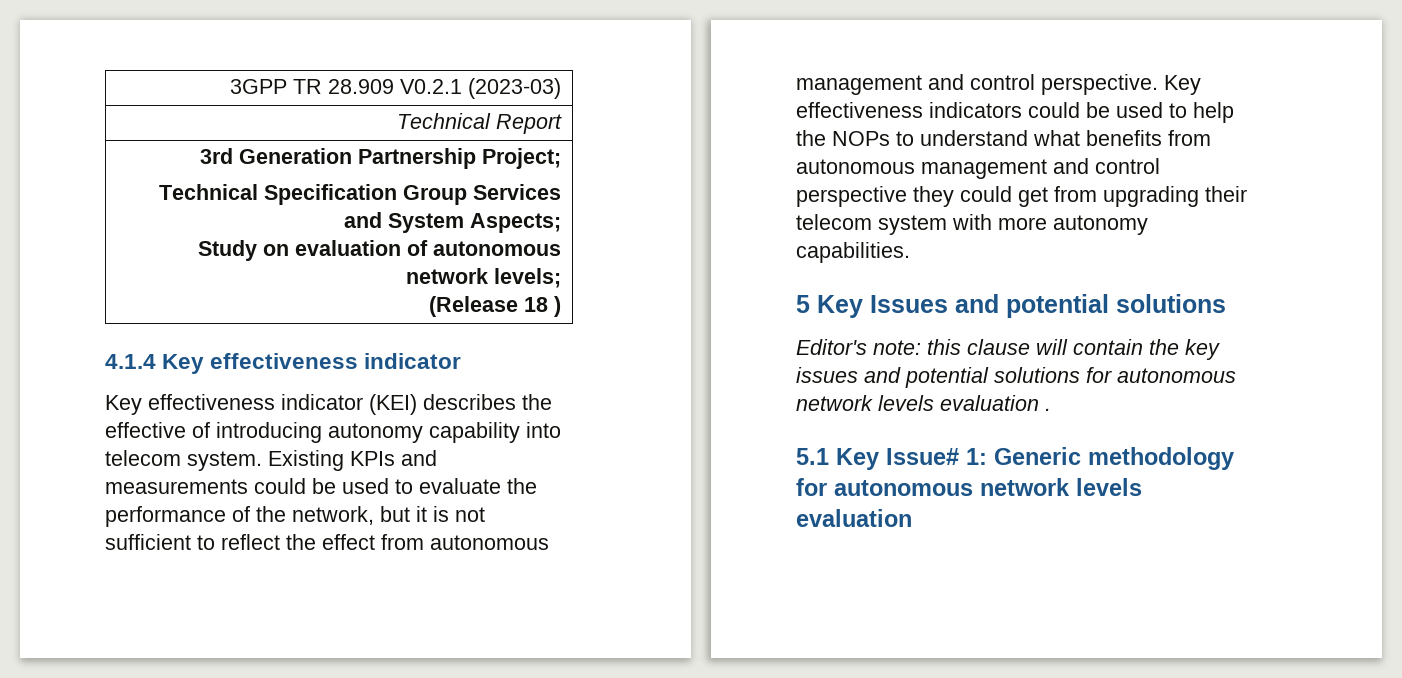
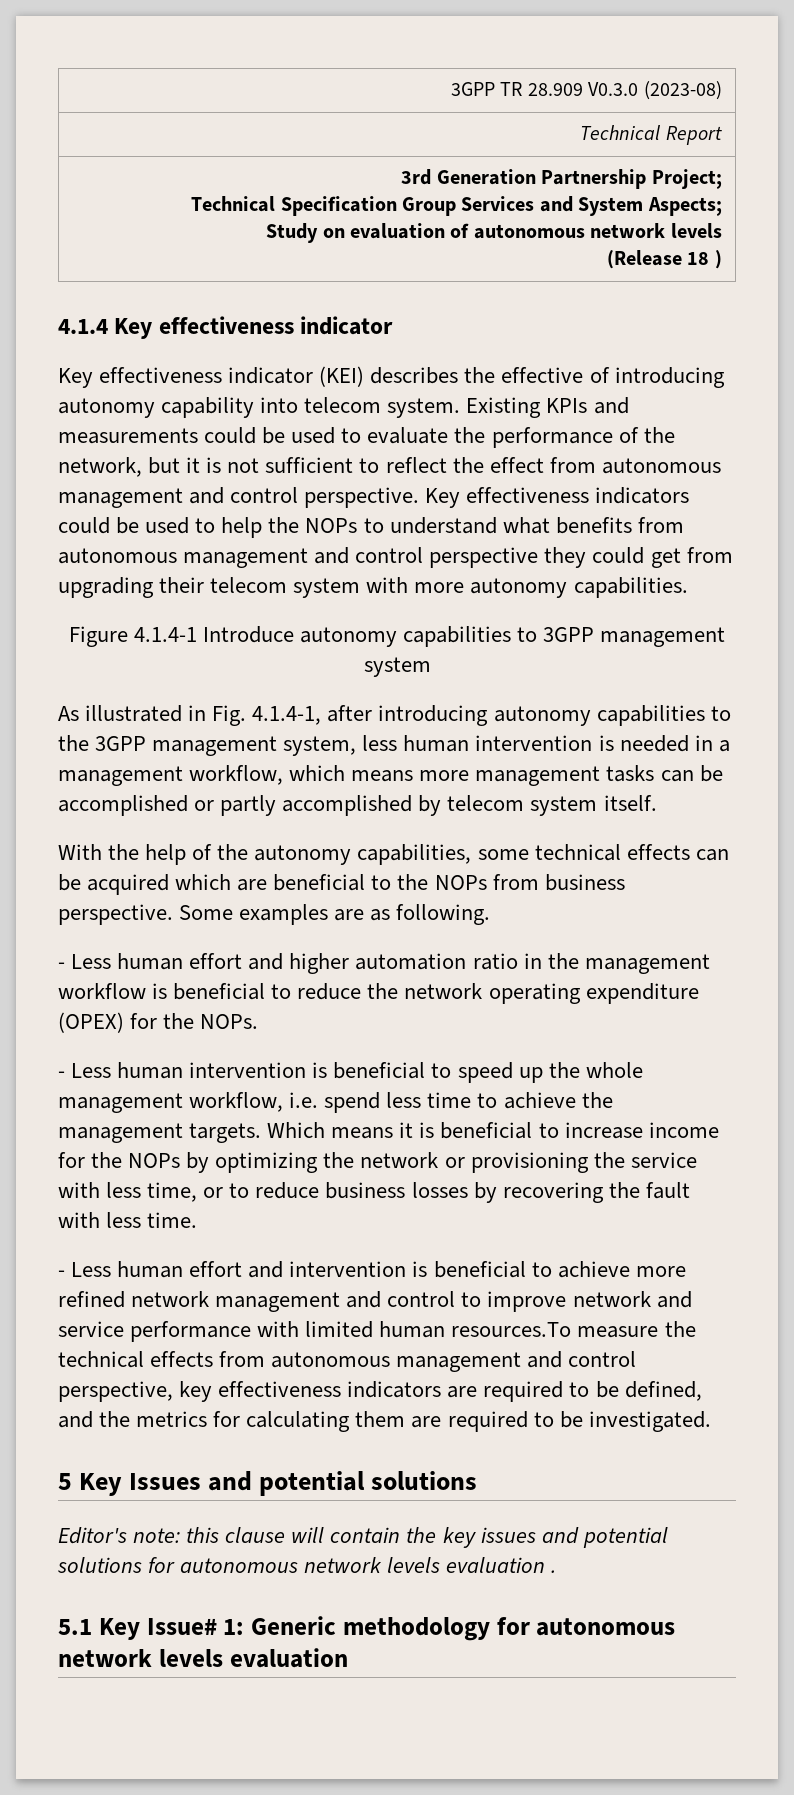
[400,78,562,99] V0.2.1 (2023-03) -> [588,81,722,100] V0.3.0 (2023-08)
[494,268,562,288] levels; -> [670,223,722,238] levels
(910, 252) none -> [68,626,726,647] [363,657,431,677] [58,705,731,726] [58,735,730,756] [58,765,723,786] [58,795,657,816] [58,844,729,865] [58,874,625,895] [58,904,491,925] [58,953,710,974] [58,983,699,1004] [58,1012,259,1033] [58,1062,643,1083] [58,1092,613,1113] [58,1122,719,1143] [58,1152,697,1173] [58,1182,690,1203] [58,1212,198,1228] [58,1261,686,1278] [58,1291,692,1312] [58,1321,696,1342] [58,1351,637,1372] [58,1381,702,1402] [58,1411,711,1432] // Figure 4.1.4-1 Introduce autonomy capabilities to 3GPP management system // As illustrated in Fig. 4.1.4-1, after introducing autonomy capabilities to the 3GPP management system, less human intervention is needed in a management workflow, which means more management tasks can be accomplished or partly accomplished by telecom system itself. // With the help of the autonomy capabilities, some technical effects can be acquired which are beneficial to the NOPs from business perspective. Some examples are as following. // - Less human effort and higher automation ratio in the management workflow is beneficial to reduce the network operating expenditure (OPEX) for the NOPs. // - Less human intervention is beneficial to speed up the whole management workflow, i.e. spend less time to achieve the management targets. Which means it is beneficial to increase income for the NOPs by optimizing the network or provisioning the service with less time, or to reduce business losses by recovering the fault with less time. // - Less human effort and intervention is beneficial to achieve more refined network management and control to improve network and service performance with limited human resources.To measure the technical effects from autonomous management and control perspective, key effectiveness indicators are required to be defined, and the metrics for calculating them are required to be investigated.

